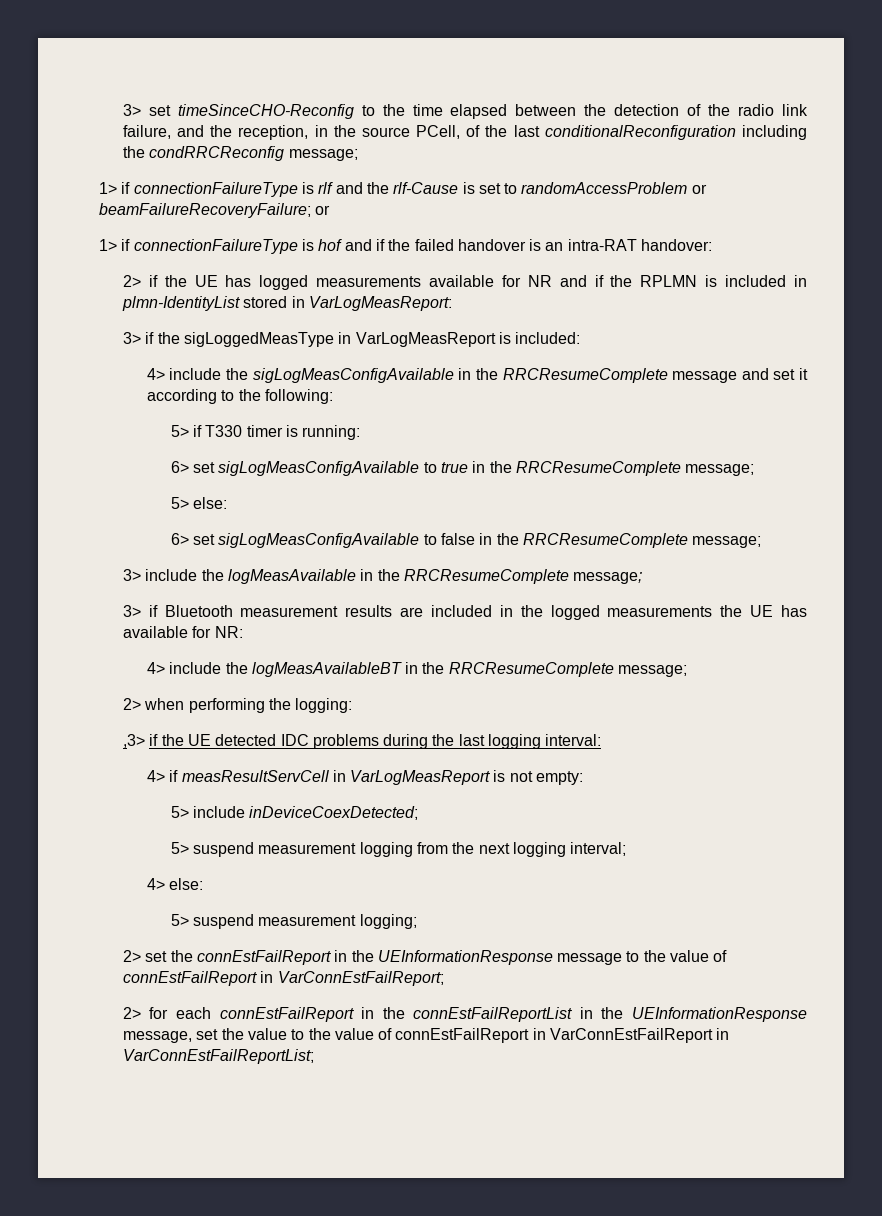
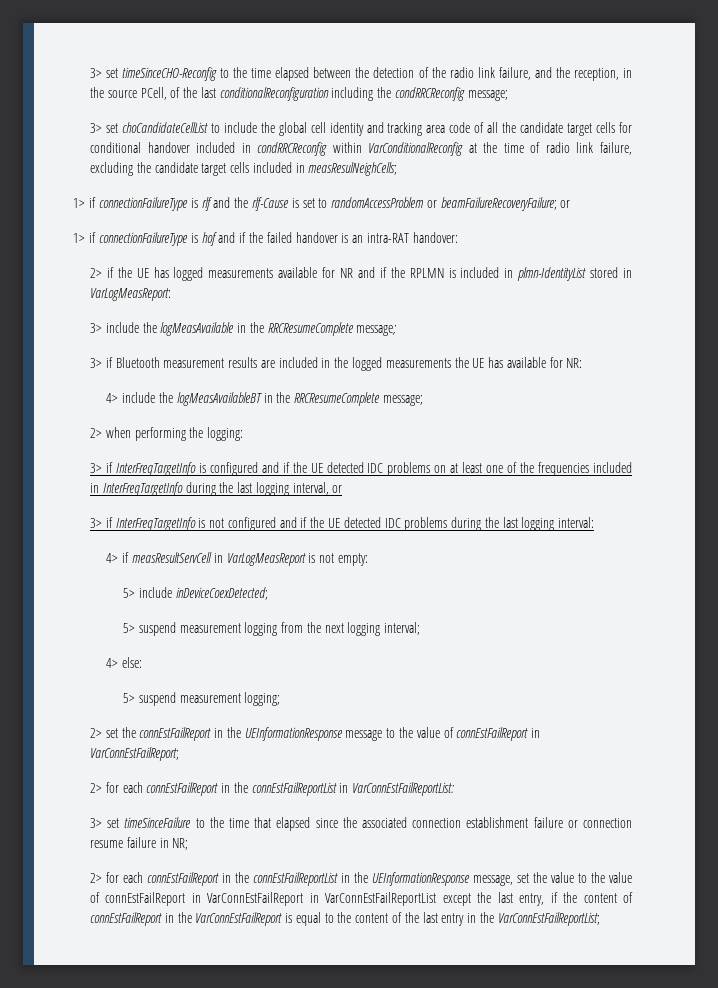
(358, 155) none -> [89,122,633,136] [89,142,633,156] [89,162,398,176] // 3> set choCandidateCellList to include the global cell identity and tracking area code of all the candidate target cells for conditional handover included in condRRCReconfig within VarConditionalReconfig at the time of radio link failure, excluding the candidate target cells included in measResulNeighCells;
[122,332,581,347] [146,368,809,383] [146,389,333,404] [170,425,361,440] [170,461,755,476] [170,497,228,509] [170,533,762,548] // 3> if the sigLoggedMeasType in VarLogMeasReport is included: // 4> include the sigLogMeasConfigAvailable in the RRCResumeComplete message and set it according to the following: // 5> if T330 timer is running: // 6> set sigLogMeasConfigAvailable to true in the RRCResumeComplete message; // 5> else: // 6> set sigLogMeasConfigAvailable to false in the RRCResumeComplete message; -> (171, 294) none
[122,734,145,748] ,3> -> [89,462,633,476] [89,482,343,496] [89,517,297,531] 3> if InterFreqTargetInfo is configured and if the UE detected IDC problems on at least one of the frequencies included in InterFreqTargetInfo during the last logging interval, or // 3> if InterFreqTargetInfo is not configured and
(444, 978) none -> [89,782,455,796] [89,817,632,831] [89,837,189,850] // 2> for each connEstFailReport in the connEstFailReportList in VarConnEstFailReportList: // 3> set timeSinceFailure to the time that elapsed since the associated connection establishment failure or connection resume failure in NR;
(730, 1034) none -> [325,892,634,906] [89,912,494,926] VarConnEstFailReportList except the last entry, if the content of connEstFailReport in the VarConnEstFailReport is equal to the content of the last entry in the

